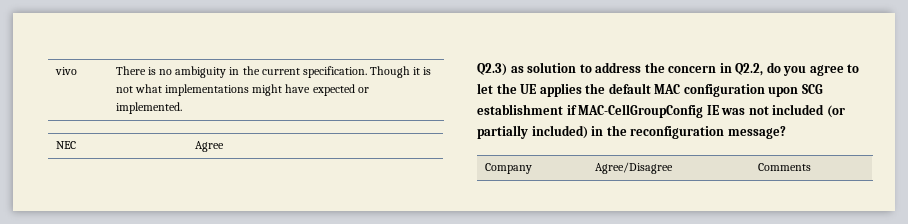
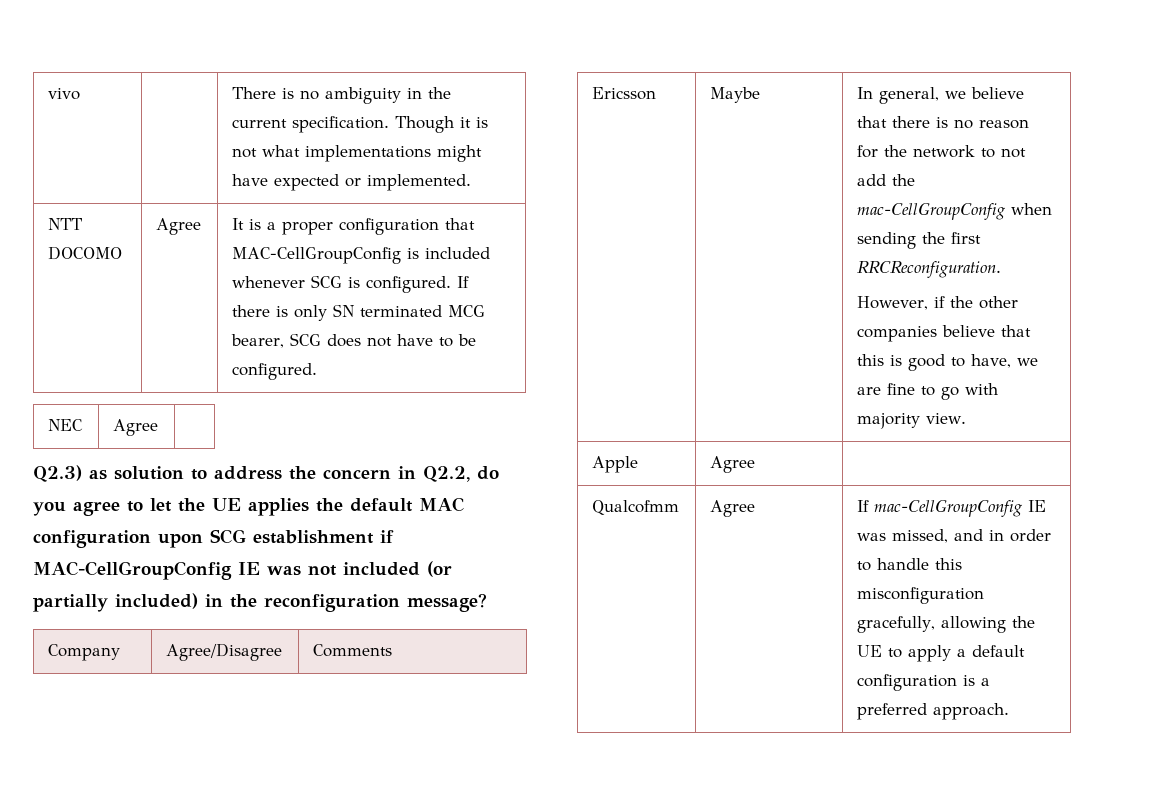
(183, 108) none -> [48,218,83,230] [48,246,123,260] [156,218,202,235] [232,218,476,235] [232,247,491,264] [232,275,470,293] [232,304,486,321] [231,333,477,348] [232,363,318,380] // NTT DOCOMO | Agree | It is a proper configuration that MAC-CellGroupConfig is included whenever SCG is configured. If there is only SN terminated MCG bearer, SCG does not have to be configured.
(812, 167) none -> [592,87,657,100] [710,87,761,103] [857,87,1025,104] [857,116,1030,129] [857,145,1027,158] [857,174,916,186] [857,202,1053,220] [857,232,982,249] [857,261,1002,278] [857,296,1019,310] [857,325,1032,342] [857,354,1039,371] [857,383,999,400] [857,413,967,429] [592,456,639,473] [710,456,756,473] [592,500,680,515] [710,500,756,517] [857,499,1047,517] [857,529,1052,543] [857,558,963,571] [857,587,985,604] [857,616,1036,633] [857,645,1026,662] [857,674,991,691] [857,703,1010,720] // Ericsson | Maybe | In general, we believe that there is no reason for the network to not add the mac-CellGroupConfig when sending the first RRCReconfiguration. // However, if the other companies believe that this is good to have, we are fine to go with majority view. // Apple | Agree | // Qualcofmm | Agree | If mac-CellGroupConfig IE was missed, and in order to handle this misconfiguration gracefully, allowing the UE to apply a default configuration is a preferred approach.

